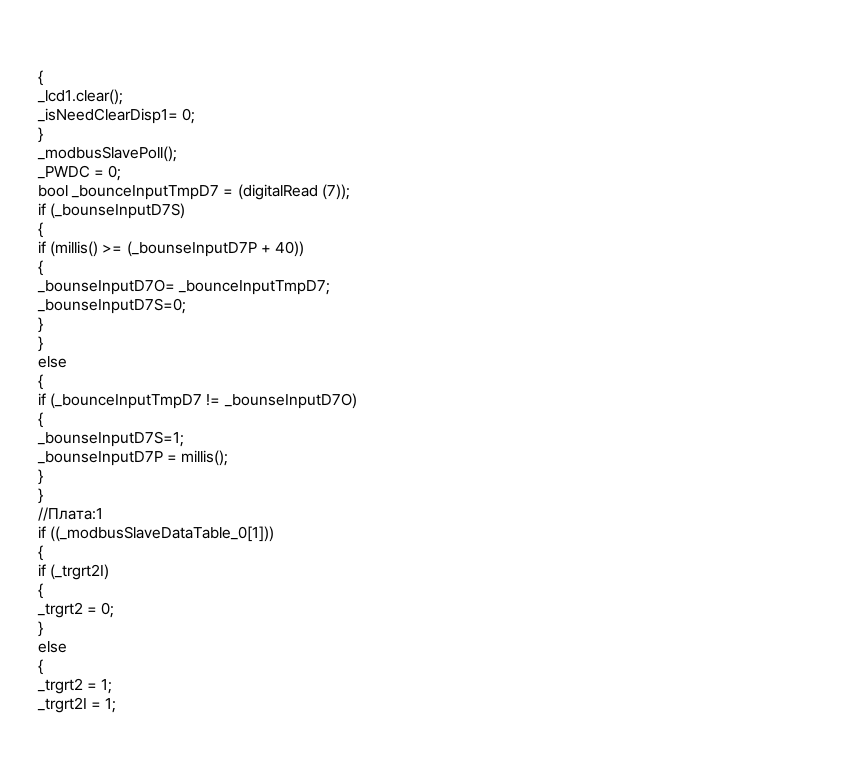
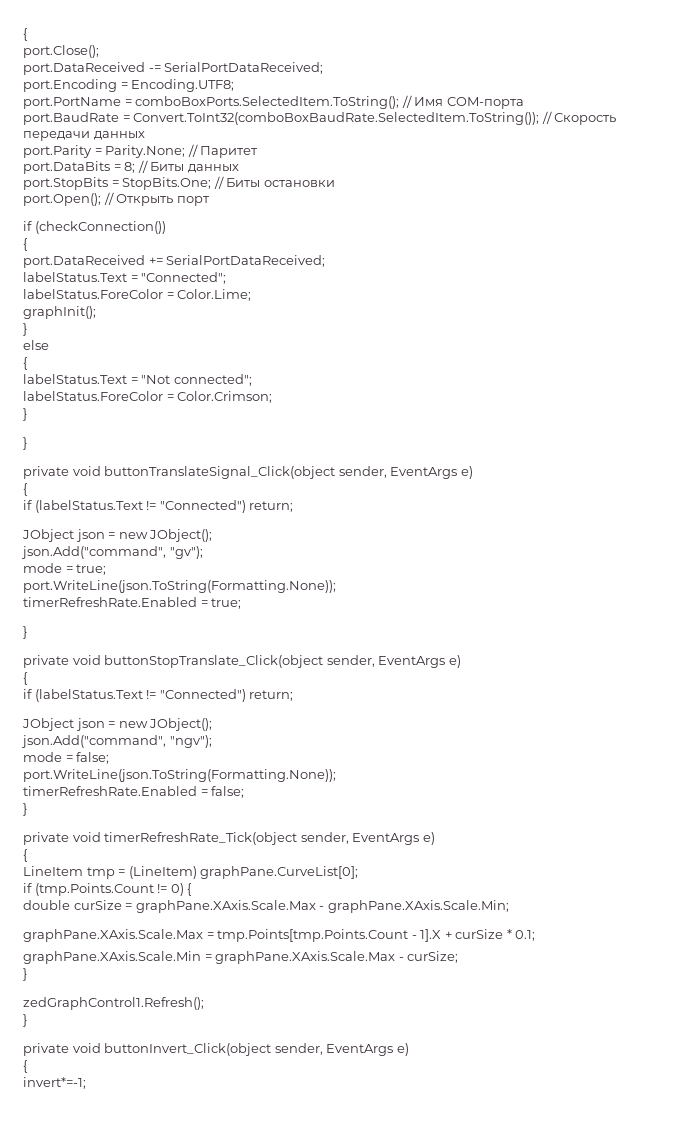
[38,70,43,86] [37,89,123,105] [37,108,196,124] [38,127,43,143] [37,146,177,162] [37,165,122,181] [38,184,350,200] [38,203,186,219] [38,222,43,238] [38,241,304,257] [38,260,43,276] [37,279,331,295] [37,298,186,314] [38,317,43,333] [38,336,43,352] [38,356,67,368] [38,374,43,390] [38,393,357,409] [38,412,43,428] [37,431,184,447] [37,450,229,466] [38,469,43,485] [38,488,43,504] [38,507,103,521] [38,526,275,542] [38,545,43,561] [38,564,110,580] [38,583,43,599] [37,602,115,618] [38,621,43,637] [38,641,67,653] [38,659,43,675] [37,678,113,694] [37,697,117,713] { // _lcd1.clear(); // _isNeedClearDisp1= 0; // } // _modbusSlavePoll(); // _PWDC = 0; // bool _bounceInputTmpD7 = (digitalRead (7)); // if (_bounseInputD7S) // { // if (millis() >= (_bounseInputD7P + 40)) // { // _bounseInputD7O= _bounceInputTmpD7; // _bounseInputD7S=0; // } // } // else // { // if (_bounceInputTmpD7 != _bounseInputD7O) // { // _bounseInputD7S=1; // _bounseInputD7P = millis(); // } // } // //Плата:1 // if ((_modbusSlaveDataTable_0[1])) // { // if (_trgrt2I) // { // _trgrt2 = 0; // } // else // { // _trgrt2 = 1; // _trgrt2I = 1; -> [23,28,28,41] [23,45,99,58] [23,62,324,75] [23,79,235,92] [23,95,524,109] [23,111,617,125] [23,131,145,141] [23,144,259,158] [23,160,239,174] [23,176,335,190] [23,192,210,206] [23,221,166,234] [23,238,28,251] [23,255,326,268] [23,272,227,284] [23,289,252,301] [23,306,96,319] [23,323,27,336] [23,340,49,350] [23,357,28,370] [23,374,252,386] [23,391,273,403] [23,408,27,421] [23,437,27,450] [23,466,473,479] [23,483,28,496] [23,500,294,513] [22,529,213,542] [21,546,203,559] [23,563,107,575] [23,580,336,593] [23,597,242,609] [23,626,27,639] [23,655,461,668] [23,672,28,685] [23,689,294,702] [22,718,213,731] [21,735,212,748] [23,752,110,764] [23,769,336,782] [23,786,245,798] [23,803,27,816] [23,832,435,845] [23,849,28,862] [23,866,359,879] [23,883,193,896] [23,900,509,913] [23,929,536,942] [23,951,459,964] [23,968,27,981] [23,997,204,1010] [23,1014,27,1027] [23,1043,409,1056] [23,1060,28,1073] [23,1077,86,1089] { // port.Close(); // port.DataReceived -= SerialPortDataReceived; // port.Encoding = Encoding.UTF8; // port.PortName = comboBoxPorts.SelectedItem.ToString(); // Имя COM-порта // port.BaudRate = Convert.ToInt32(comboBoxBaudRate.SelectedItem.ToString()); // Скорость передачи данных // port.Parity = Parity.None; // Паритет // port.DataBits = 8; // Биты данных // port.StopBits = StopBits.One; // Биты остановки // port.Open(); // Открыть порт // if (checkConnection()) // { // port.DataReceived += SerialPortDataReceived; // labelStatus.Text = "Connected"; // labelStatus.ForeColor = Color.Lime; // graphInit(); // } // else // { // labelStatus.Text = "Not connected"; // labelStatus.ForeColor = Color.Crimson; // } // } // private void buttonTranslateSignal_Click(object sender, EventArgs e) // { // if (labelStatus.Text != "Connected") return; // JObject json = new JObject(); // json.Add("command", "gv"); // mode = true; // port.WriteLine(json.ToString(Formatting.None)); // timerRefreshRate.Enabled = true; // } // private void buttonStopTranslate_Click(object sender, EventArgs e) // { // if (labelStatus.Text != "Connected") return; // JObject json = new JObject(); // json.Add("command", "ngv"); // mode = false; // port.WriteLine(json.ToString(Formatting.None)); // timerRefreshRate.Enabled = false; // } // private void timerRefreshRate_Tick(object sender, EventArgs e) // { // LineItem tmp = (LineItem) graphPane.CurveList[0]; // if (tmp.Points.Count != 0) { // double curSize = graphPane.XAxis.Scale.Max - graphPane.XAxis.Scale.Min; // graphPane.XAxis.Scale.Max = tmp.Points[tmp.Points.Count - 1].X + curSize * 0.1; // graphPane.XAxis.Scale.Min = graphPane.XAxis.Scale.Max - curSize; // } // zedGraphControl1.Refresh(); // } // private void buttonInvert_Click(object sender, EventArgs e) // { // invert*=-1;

